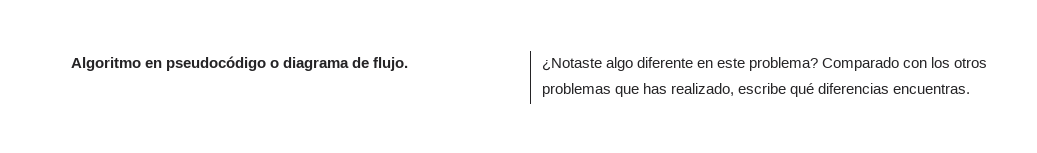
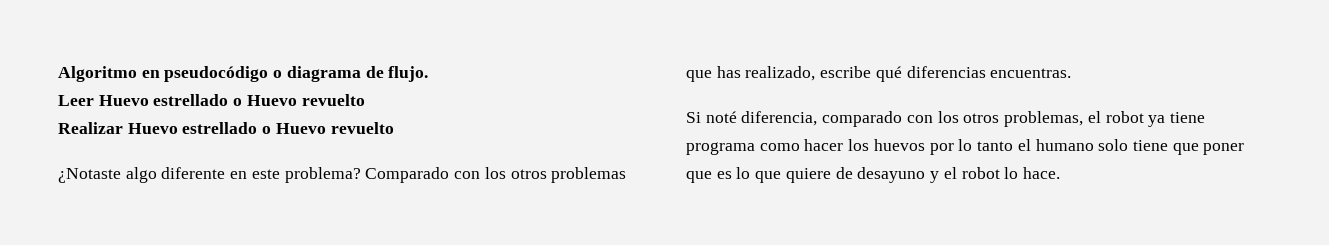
(409, 64) none -> [58,94,365,106] [58,122,394,134] // Leer Huevo estrellado o Huevo revuelto // Realizar Huevo estrellado o Huevo revuelto
(971, 89) none -> [686,111,1205,127] [686,139,1245,155] [686,167,1060,183] // Si noté diferencia, comparado con los otros problemas, el robot ya tiene programa como hacer los huevos por lo tanto el humano solo tiene que poner que es lo que quiere de desayuno y el robot lo hace.

